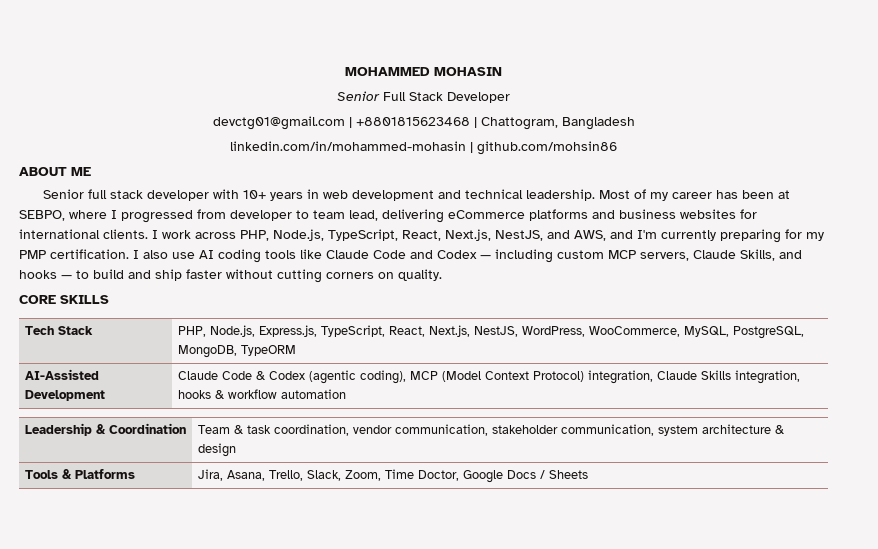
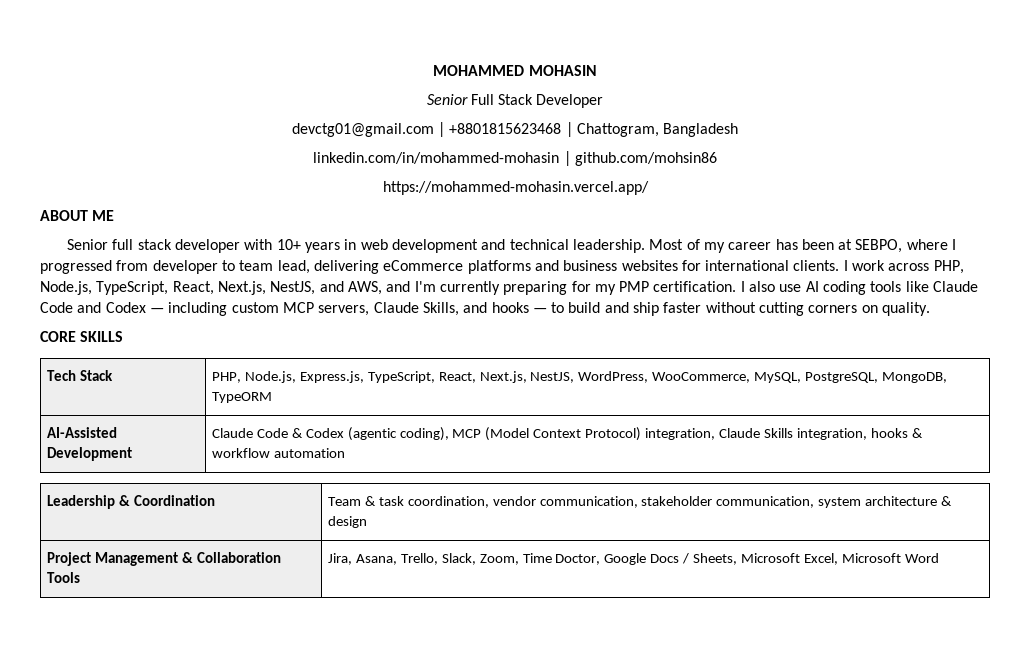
(617, 148) none -> [382,181,649,195] // https://mohammed-mohasin.vercel.app/
(237, 450) none -> [46,552,281,566] Project Management & Collaboration
[62,469,136,479] & Platforms -> (80, 577) none
[549,470,589,479] Sheets -> [693,553,939,565] Sheets, Microsoft Excel, Microsoft Word

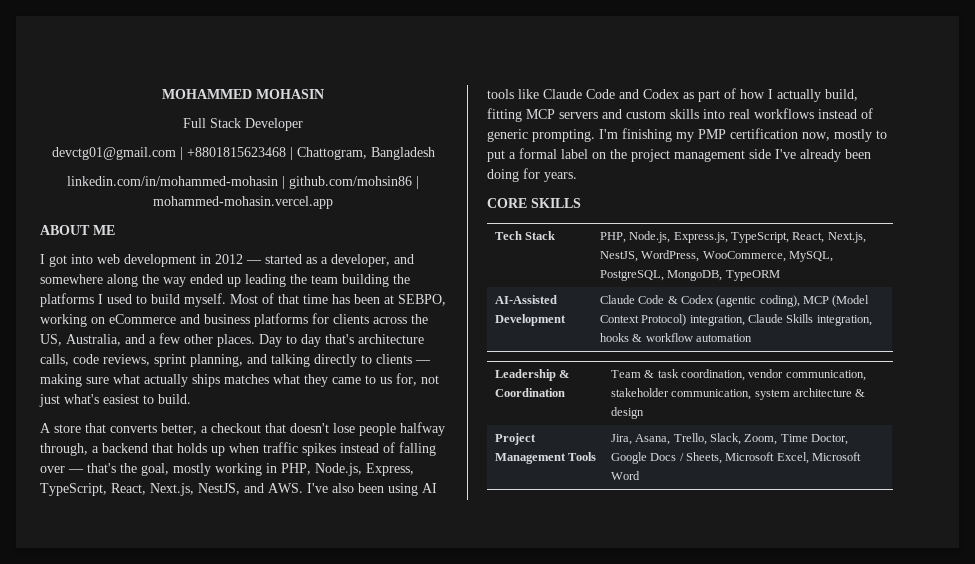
[426,94,468,105] Senior -> (324, 94) none
[382,181,649,195] // https://mohammed-mohasin.vercel.app/ -> [416,176,419,189] [153,196,333,209] | mohammed-mohasin.vercel.app
[67,239,957,253] [40,260,964,274] [40,281,92,295] Senior full stack developer with 10+ years in web development and technical leadership. Most of my career has been at SEBPO, where I progressed from developer to team lead, delivering eCommerce platforms and business websites for international clients. I work across PHP, Node.js, -> [40,254,414,267] [40,274,410,287] [40,293,446,307] [40,313,428,327] [40,333,424,347] [40,354,431,367] [40,373,439,387] [39,394,191,407] [40,422,445,436] [40,442,436,456] [40,463,414,476] I got into web development in 2012 — started as a developer, and somewhere along the way ended up leading the team building the platforms I used to build myself. Most of that time has been at SEBPO, working on eCommerce and business platforms for clients across the US, Australia, and a few other places. Day to day that's architecture calls, code reviews, sprint planning, and talking directly to clients — making sure what actually ships matches what they came to us for, not just what's easiest to build. // A store that converts better, a checkout that doesn't lose people halfway through, a backend that holds up when traffic spikes instead of falling over — that's the goal, mostly working in PHP, Node.js, Express,
[347,281,867,295] AWS, and I'm currently preparing for my PMP certification. I also use AI coding -> [268,483,437,496] AWS. I've also been using AI
[149,302,931,316] — including custom MCP servers, Claude Skills, and hooks — to build and ship faster without cutting corners on quality. -> [683,88,858,102] [487,108,873,122] [487,128,887,142] [487,148,871,162] [487,168,577,182] as part of how I actually build, fitting MCP servers and custom skills into real workflows instead of generic prompting. I'm finishing my PMP certification now, mostly to put a formal label on the project management side I've already been doing for years.
[181,552,281,563] & Collaboration -> (566, 458) none

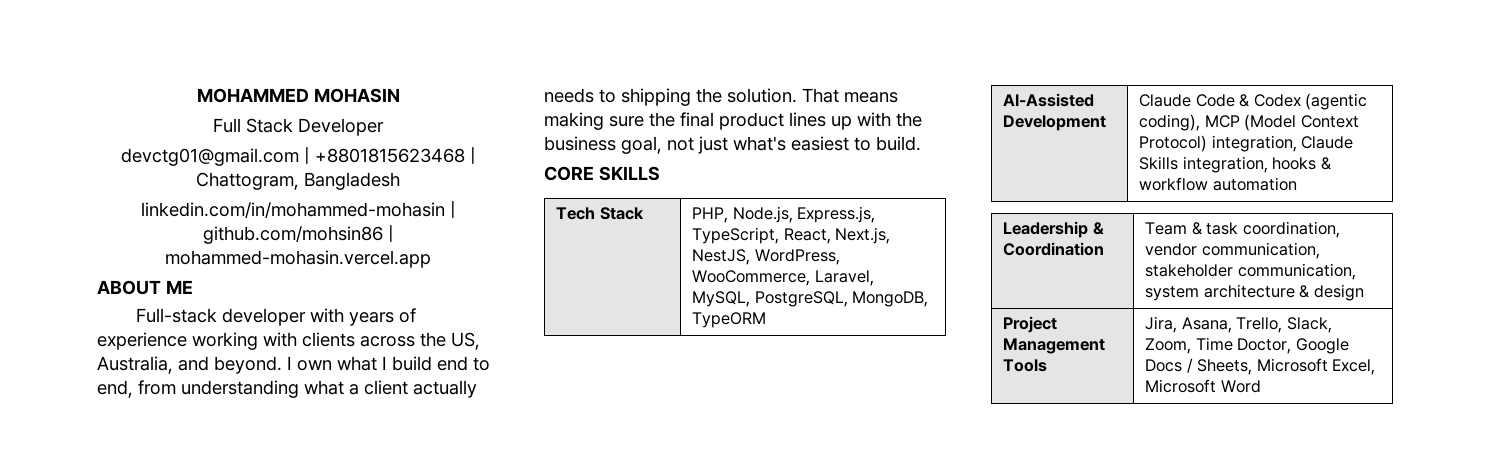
[40,254,414,267] [40,274,410,287] [40,293,446,307] [40,313,329,327] I got into web development in 2012 — started as a developer, and somewhere along the way ended up leading the team building the platforms I used to build myself. Most of that time has been at SEBPO, working on eCommerce and business platforms for -> [136,308,417,326] [97,332,297,350] Full-stack developer with years of experience working with
[149,333,424,347] [40,354,431,367] [40,373,417,387] a few other places. Day to day that's architecture calls, code reviews, sprint planning, and talking directly to clients — making sure what actually ships matches what they came to us for, -> [214,356,490,374] [97,380,477,398] [544,88,898,106] [544,112,922,130] [544,136,662,154] beyond. I own what I build end to end, from understanding what a client actually needs to shipping the solution. That means making sure the final product lines up with the business goal,
[40,422,445,436] [40,442,436,456] [40,463,414,476] [40,483,437,496] [487,88,858,102] [487,108,873,122] [487,128,887,142] [487,148,871,162] [487,168,577,182] // A store that converts better, a checkout that doesn't lose people halfway through, a backend that holds up when traffic spikes instead of falling over — that's the goal, mostly working in PHP, Node.js, Express, TypeScript, React, Next.js, NestJS, and AWS. I've also been using AI tools like Claude Code and Codex as part of how I actually build, fitting MCP servers and custom skills into real workflows instead of generic prompting. I'm finishing my PMP certification now, mostly to put a formal label on the project management side I've already been doing for years. -> (921, 143) none
(786, 256) none -> [814,270,874,286] Laravel,

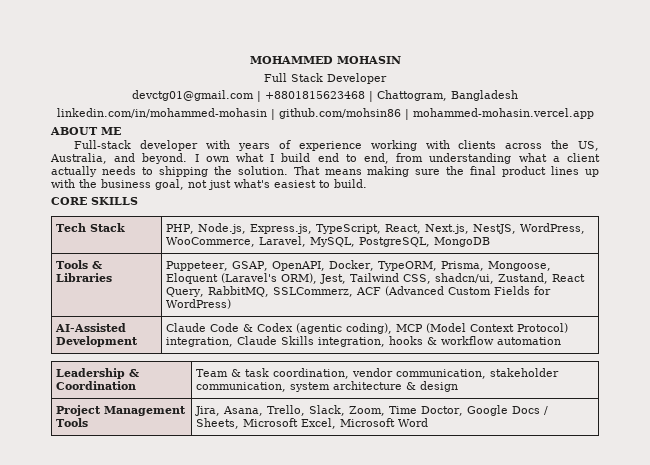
[852,291,929,307] [692,312,767,328] MongoDB, TypeORM -> [434,237,491,247] [56,260,103,269] [56,273,113,282] [166,260,552,271] [166,273,586,284] [166,286,552,297] [166,299,232,309] MongoDB // Tools & Libraries | Puppeteer, GSAP, OpenAPI, Docker, TypeORM, Prisma, Mongoose, Eloquent (Laravel's ORM), Jest, Tailwind CSS, shadcn/ui, Zustand, React Query, RabbitMQ, SSLCommerz, ACF (Advanced Custom Fields for WordPress)

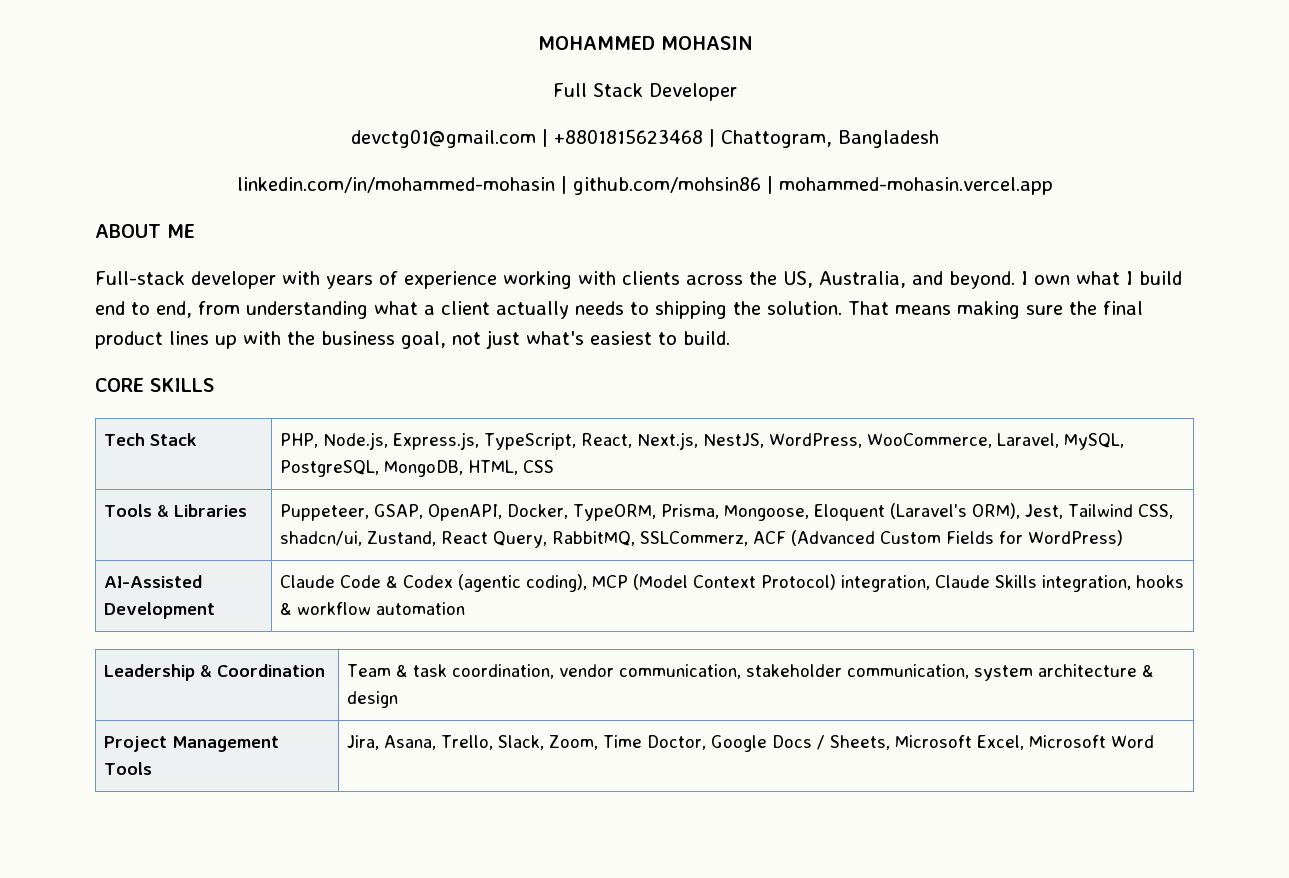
[434,237,491,247] MongoDB -> [384,460,555,477] MongoDB, HTML, CSS

